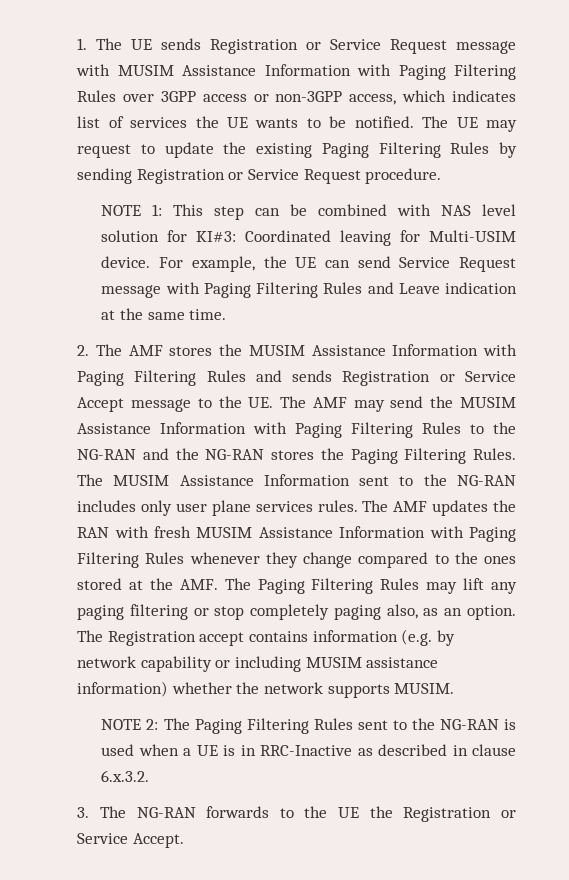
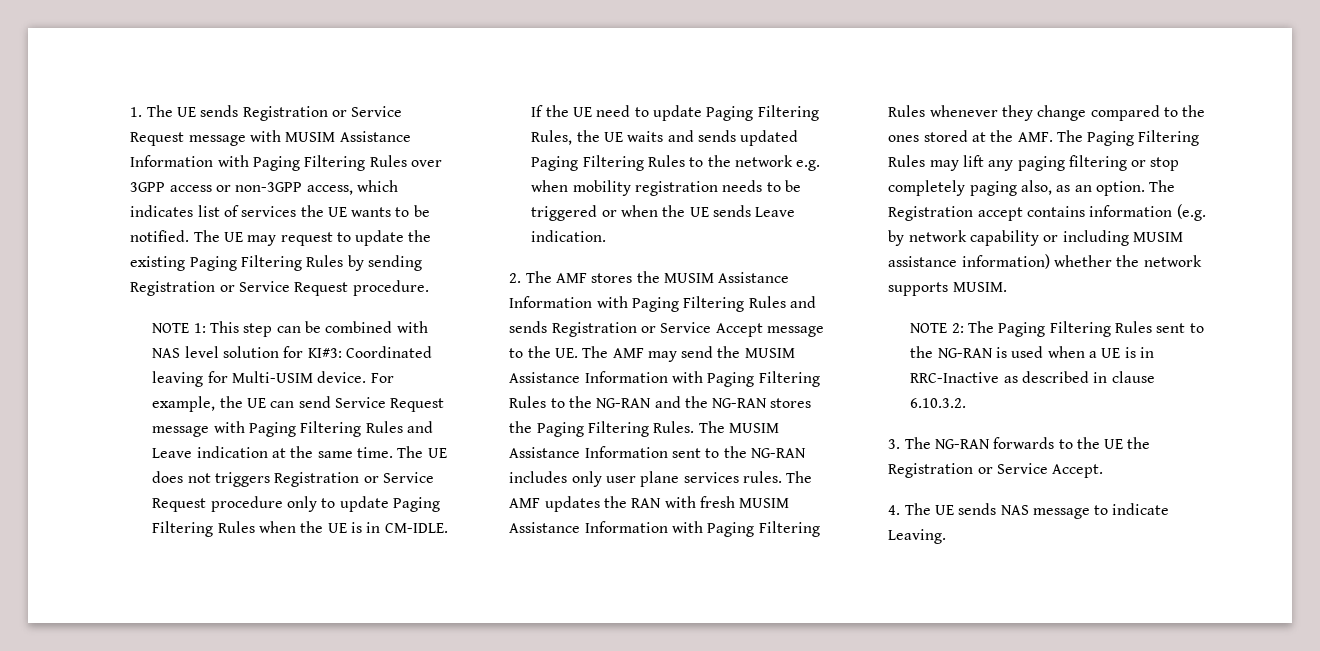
(227, 314) none -> [397,446,447,458] [152,471,435,487] [152,496,441,512] [152,521,448,537] [531,105,819,121] [531,130,799,146] [531,155,821,171] [531,180,802,196] [531,205,796,221] [531,230,607,242] The UE does not triggers Registration or Service Request procedure only to update Paging Filtering Rules when the UE is in CM-IDLE. If the UE need to update Paging Filtering Rules, the UE waits and sends updated Paging Filtering Rules to the network e.g. when mobility registration needs to be triggered or when the UE sends Leave indication.
[101,770,150,782] 6.x.3.2. -> [910,398,967,408] 6.10.3.2.
(184, 840) none -> [888,503,1170,519] [888,529,947,544] // 4. The UE sends NAS message to indicate Leaving.

